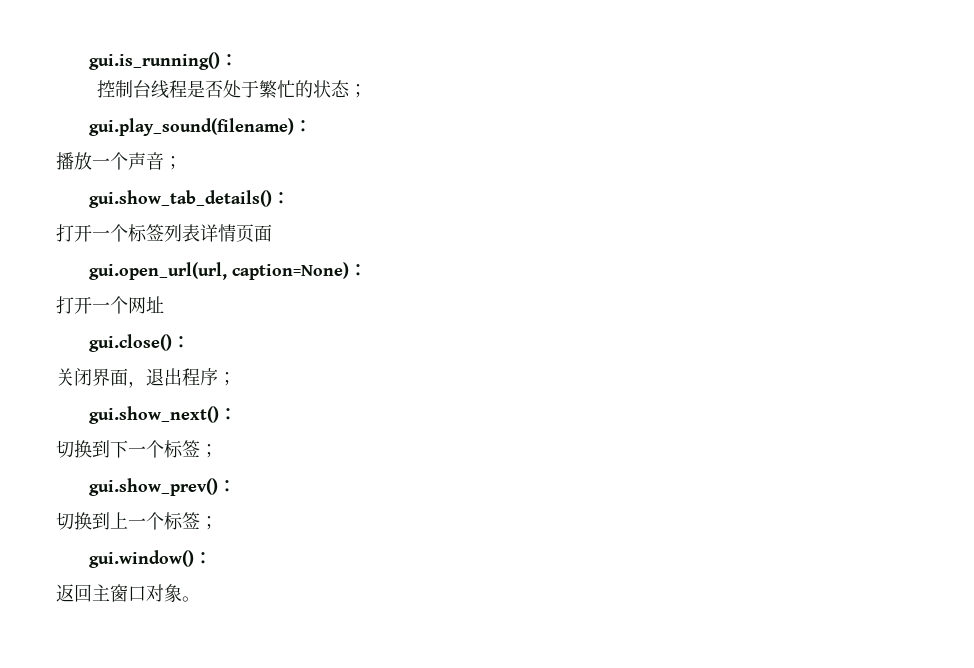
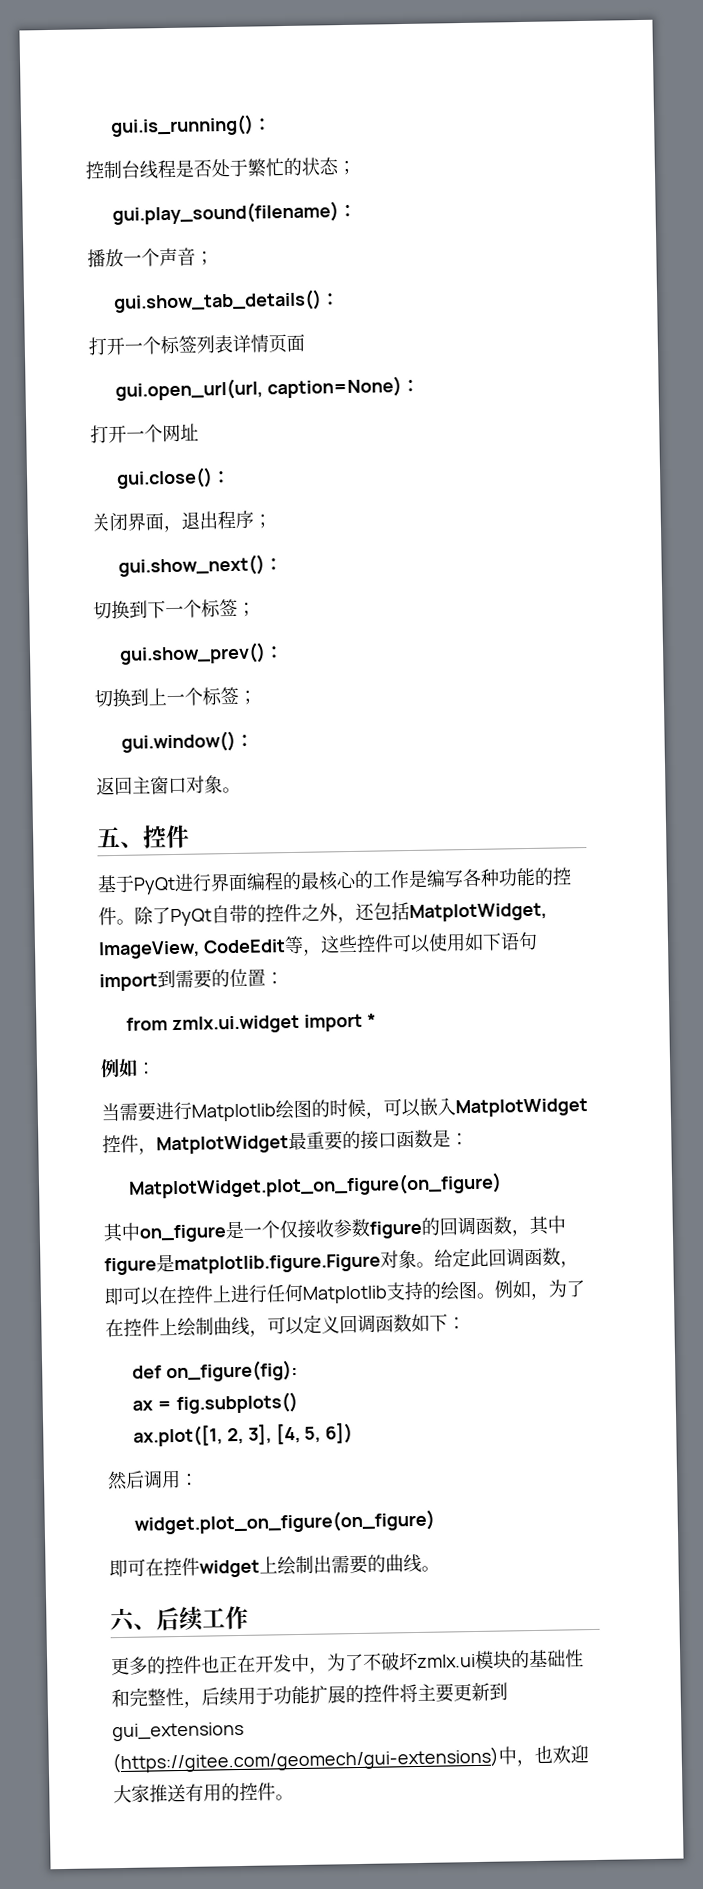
(200, 599) none -> [96,824,190,849] [97,867,572,895] [98,902,547,927] [98,931,538,960] [99,968,284,992] [126,1013,376,1035] [100,1058,156,1078] [101,1097,588,1122] [102,1129,469,1155] [128,1172,503,1199] [103,1215,566,1243] [104,1247,579,1276] [104,1279,586,1306] [105,1313,466,1338] [132,1359,298,1383] [132,1391,298,1415] [133,1423,354,1447] [107,1469,199,1491] [134,1509,436,1535] [109,1553,440,1578] [110,1605,249,1633] [111,1649,584,1676] [111,1682,508,1708] [112,1721,244,1742] [112,1745,589,1774] [113,1782,294,1804] // 五、控件 // 基于PyQt进行界面编程的最核心的工作是编写各种功能的控件。除了PyQt自带的控件之外，还包括MatplotWidget, ImageView, CodeEdit等，这些控件可以使用如下语句import到需要的位置： // from zmlx.ui.widget import * // 例如： // 当需要进行Matplotlib绘图的时候，可以嵌入MatplotWidget控件，MatplotWidget最重要的接口函数是： // MatplotWidget.plot_on_figure(on_figure) // 其中on_figure是一个仅接收参数figure的回调函数，其中figure是matplotlib.figure.Figure对象。给定此回调函数，即可以在控件上进行任何Matplotlib支持的绘图。例如，为了在控件上绘制曲线，可以定义回调函数如下： // def on_figure(fig): // ax = fig.subplots() // ax.plot([1, 2, 3], [4, 5, 6]) // 然后调用： // widget.plot_on_figure(on_figure) // 即可在控件widget上绘制出需要的曲线。 // 六、后续工作 // 更多的控件也正在开发中，为了不破坏zmlx.ui模块的基础性和完整性，后续用于功能扩展的控件将主要更新到gui_extensions (https://gitee.com/geomech/gui-extensions)中，也欢迎大家推送有用的控件。

